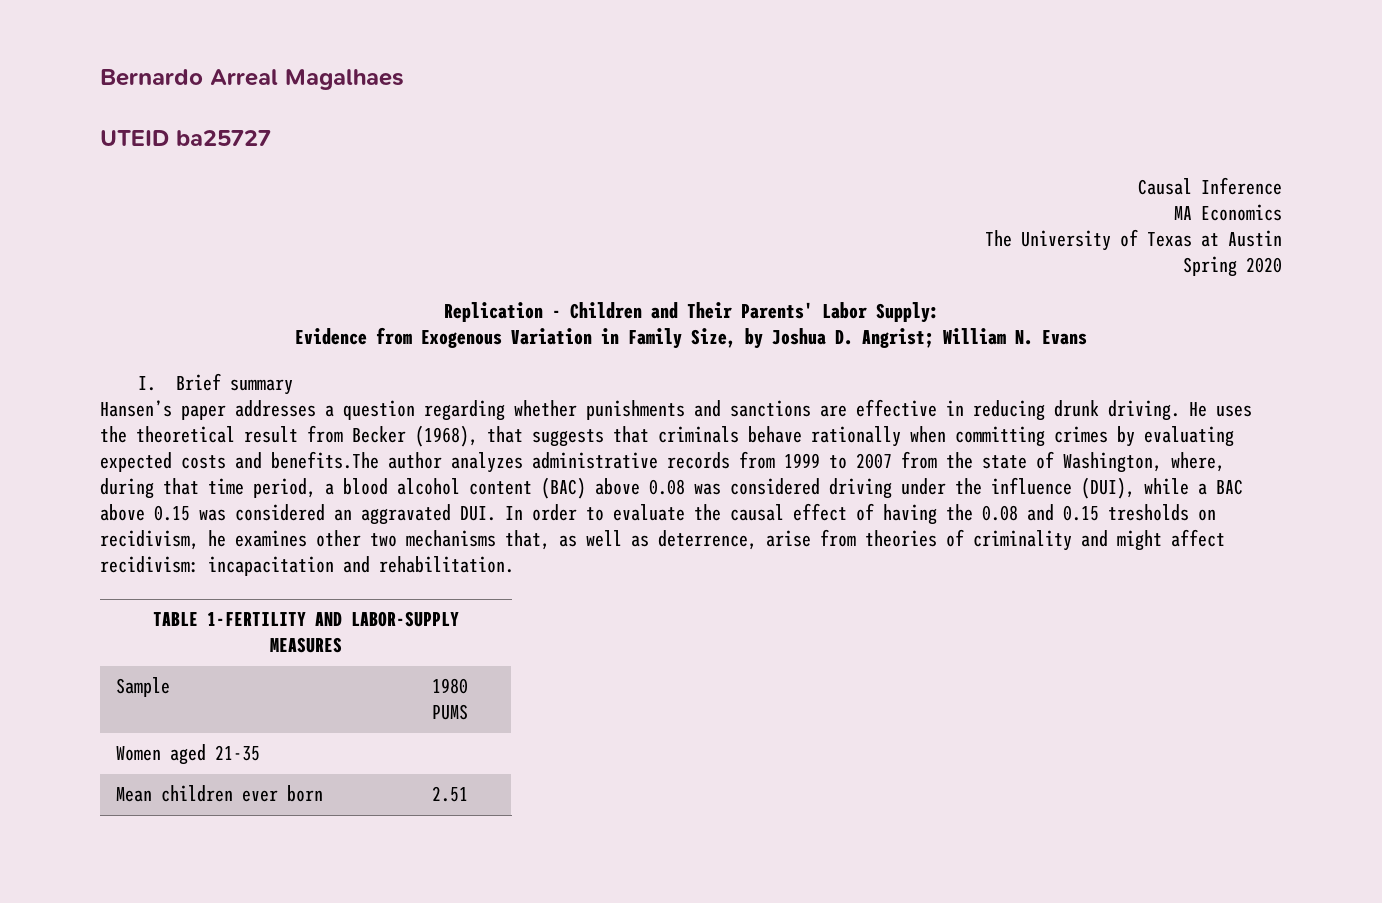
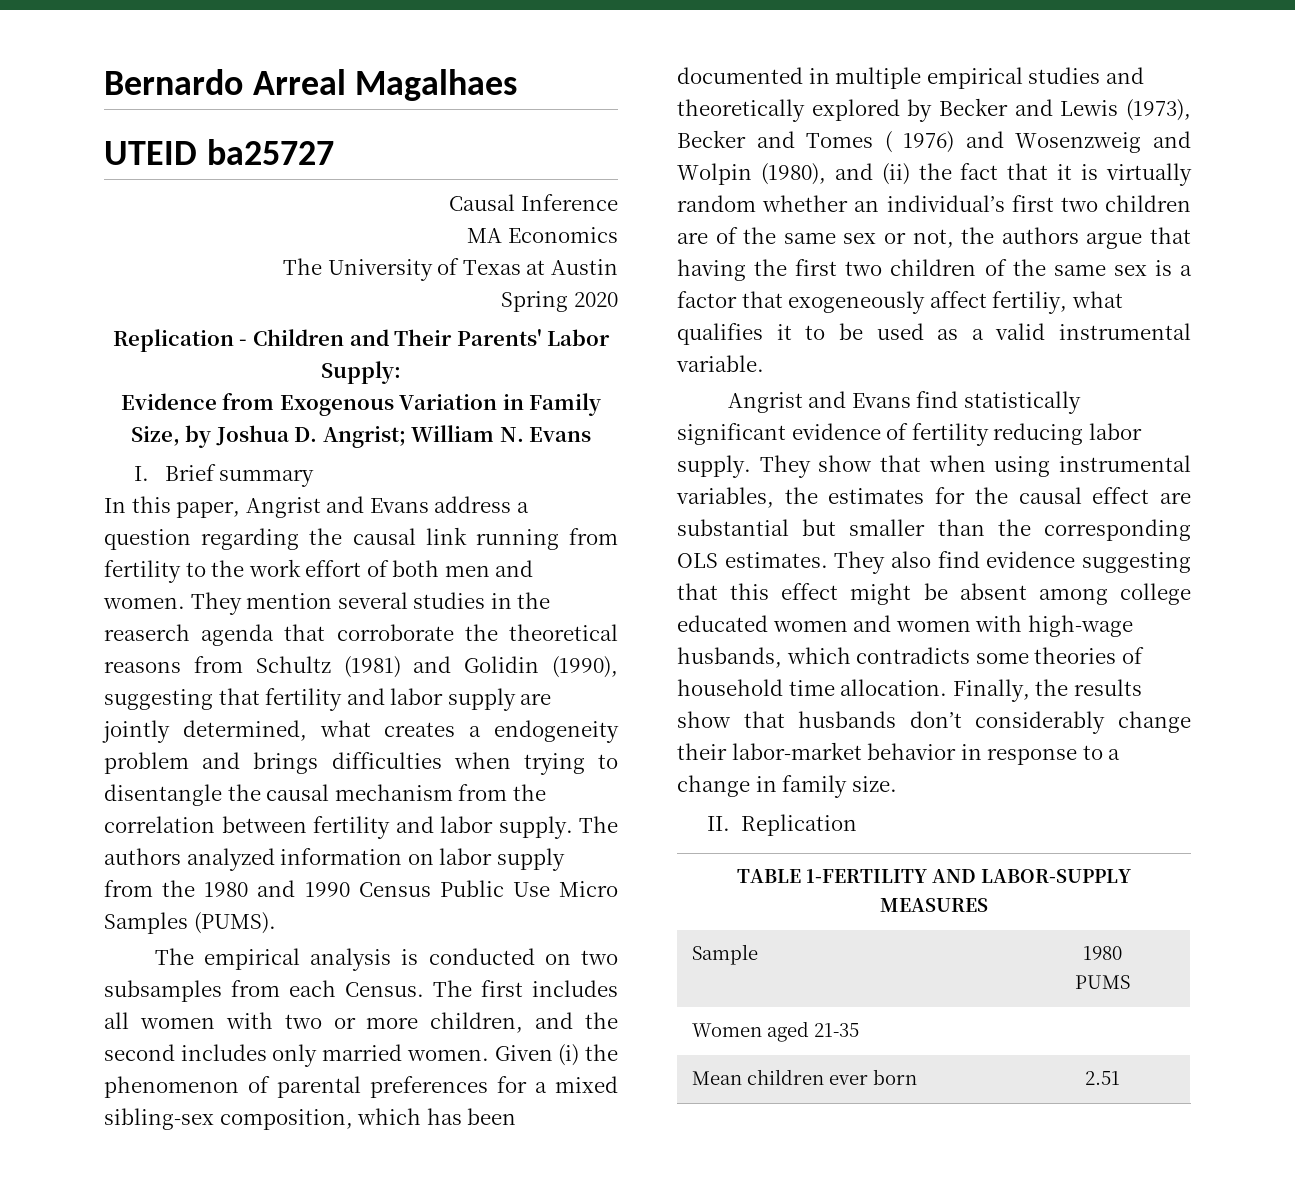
[100,399,1252,421] [100,425,1234,447] [100,451,1225,473] [100,477,1243,499] [100,503,1216,525] [100,529,1225,551] [100,556,514,576] Hansen’s paper addresses a question regarding whether punishments and sanctions are effective in reducing drunk driving. He uses the theoretical result from Becker (1968), that suggests that criminals behave rationally when committing crimes by evaluating expected costs and benefits.The author analyzes administrative records from 1999 to 2007 from the state of Washington, where, during that time period, a blood alcohol content (BAC) above 0.08 was considered driving under the influence (DUI), while a BAC above 0.15 was considered an aggravated DUI. In order to evaluate the causal effect of having the 0.08 and 0.15 tresholds on recidivism, he examines other two mechanisms that, as well as deterrence, arise from theories of criminality and might affect recidivism: incapacitation and rehabilitation. -> [104,496,529,518] [104,527,619,550] [104,559,534,583] [103,592,551,615] [104,624,618,646] [104,656,618,678] [104,688,552,711] [102,720,619,743] [104,752,619,775] [104,784,546,806] [104,816,618,839] [104,848,565,871] [104,880,618,897] [104,912,276,934] [154,948,619,971] [104,980,618,1002] [104,1012,618,1033] [104,1044,618,1067] [104,1076,618,1098] [104,1108,517,1130] [677,67,1144,89] [677,98,1191,122] [677,130,1191,153] [677,163,1192,186] [677,195,1191,212] [677,227,1191,249] [677,259,1192,281] [677,291,1123,314] [677,323,1191,345] [676,355,764,372] [727,391,1081,414] [677,423,1142,446] [677,455,1191,478] [676,487,1191,508] [677,519,1191,541] [677,551,1191,574] [677,583,1191,605] [677,615,1133,637] [677,647,1144,668] [677,679,1142,702] [677,711,1191,734] [677,742,1121,765] [677,775,897,798] [707,814,857,836] In this paper, Angrist and Evans address a question regarding the causal link running from fertility to the work effort of both men and women. They mention several studies in the reaserch agenda that corroborate the theoretical reasons from Schultz (1981) and Golidin (1990), suggesting that fertility and labor supply are jointly determined, what creates a endogeneity problem and brings difficulties when trying to disentangle the causal mechanism from the correlation between fertility and labor supply. The authors analyzed information on labor supply from the 1980 and 1990 Census Public Use Micro Samples (PUMS). // The empirical analysis is conducted on two subsamples from each Census. The first includes all women with two or more children, and the second includes only married women. Given (i) the phenomenon of parental preferences for a mixed sibling-sex composition, which has been documented in multiple empirical studies and theoretically explored by Becker and Lewis (1973), Becker and Tomes ( 1976) and Wosenzweig and Wolpin (1980), and (ii) the fact that it is virtually random whether an individual’s first two children are of the same sex or not, the authors argue that having the first two children of the same sex is a factor that exogeneously affect fertiliy, what qualifies it to be used as a valid instrumental variable. // Angrist and Evans find statistically significant evidence of fertility reducing labor supply. They show that when using instrumental variables, the estimates for the causal effect are substantial but smaller than the corresponding OLS estimates. They also find evidence suggesting that this effect might be absent among college educated women and women with high-wage husbands, which contradicts some theories of household time allocation. Finally, the results show that husbands don’t considerably change their labor-market behavior in response to a change in family size. // II. Replication

